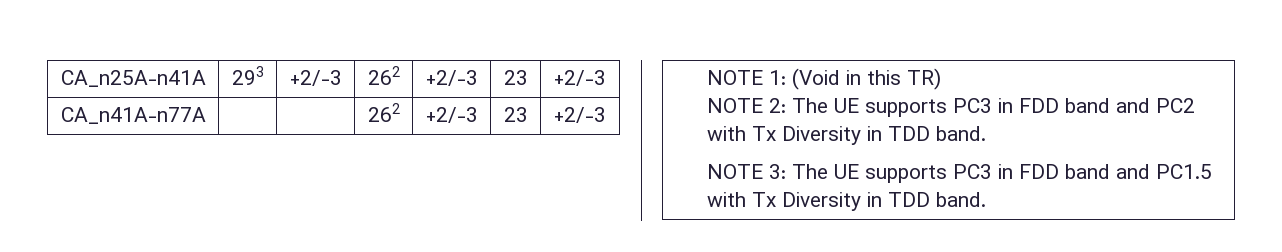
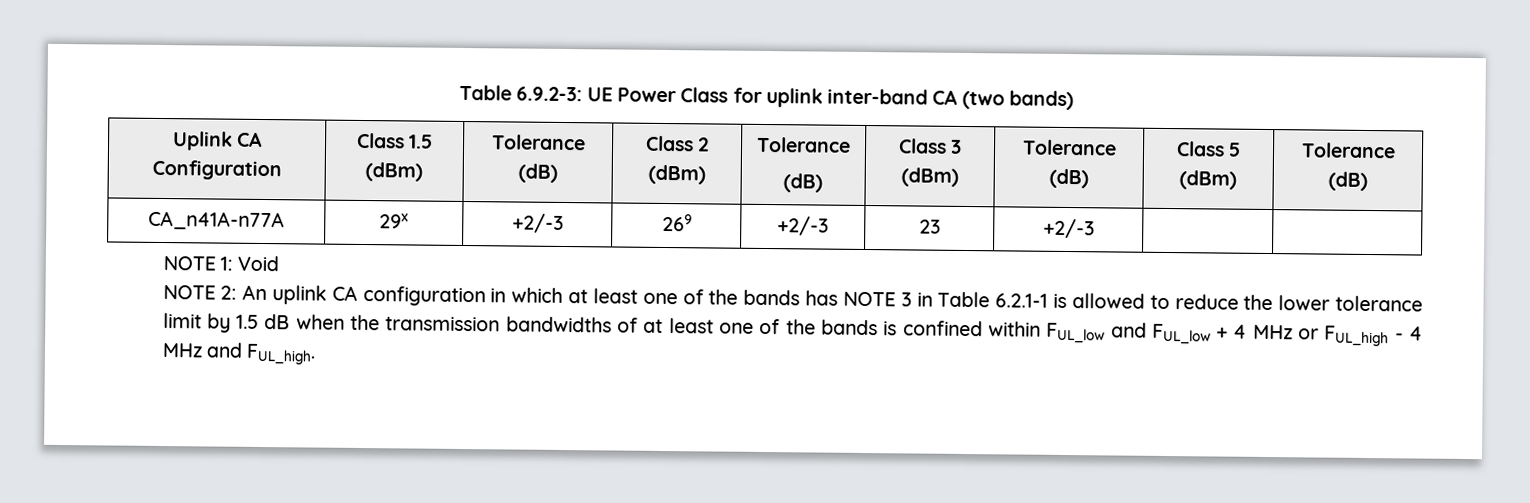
[60,70,206,87] [231,66,264,85] [289,70,342,86] [367,66,400,85] [425,70,478,86] [503,70,528,85] [554,70,606,86] [60,107,206,124] [367,103,400,122] [425,107,478,123] [503,107,528,122] [554,107,606,123] [706,68,941,90] [706,98,1195,117] [706,126,986,145] [706,164,1212,183] [706,192,986,211] CA_n25A-n41A | 293 | +2/-3 | 262 | +2/-3 | 23 | +2/-3 // CA_n41A-n77A | | | 262 | +2/-3 | 23 | +2/-3 // NOTE 1: (Void in this TR) // NOTE 2: The UE supports PC3 in FDD band and PC2 with Tx Diversity in TDD band. // NOTE 3: The UE supports PC3 in FDD band and PC1.5 with Tx Diversity in TDD band. -> [459,84,1074,111] [171,131,264,151] [151,159,282,181] [356,132,434,149] [365,162,423,182] [491,134,586,151] [517,163,558,183] [644,135,710,152] [647,164,706,185] [756,136,851,153] [783,173,823,193] [897,138,963,154] [900,167,959,187] [1021,139,1117,156] [1048,168,1089,189] [1175,141,1242,157] [1179,170,1237,190] [1300,142,1396,159] [1327,171,1368,191] [148,210,285,231] [379,213,409,229] [511,213,564,233] [661,213,692,232] [777,216,829,236] [918,219,941,234] [1042,218,1095,239] [162,255,280,272] [162,284,1423,312] [162,313,1424,347] [161,342,317,365] Table 6.9.2-3: UE Power Class for uplink inter-band CA (two bands) // Uplink CA Configuration | Class 1.5 (dBm) | Tolerance (dB) | Class 2 (dBm) | Tolerance // (dB) | Class 3 (dBm) | Tolerance (dB) | Class 5 (dBm) | Tolerance (dB) // CA_n41A-n77A | 29x | +2/-3 | 269 | +2/-3 | 23 | +2/-3 | | // NOTE 1: Void // NOTE 2: An uplink CA configuration in which at least one of the bands has NOTE 3 in Table 6.2.1-1 is allowed to reduce the lower tolerance limit by 1.5 dB when the transmission bandwidths of at least one of the bands is confined within FUL_low and FUL_low + 4 MHz or FUL_high - 4 MHz and FUL_high.

